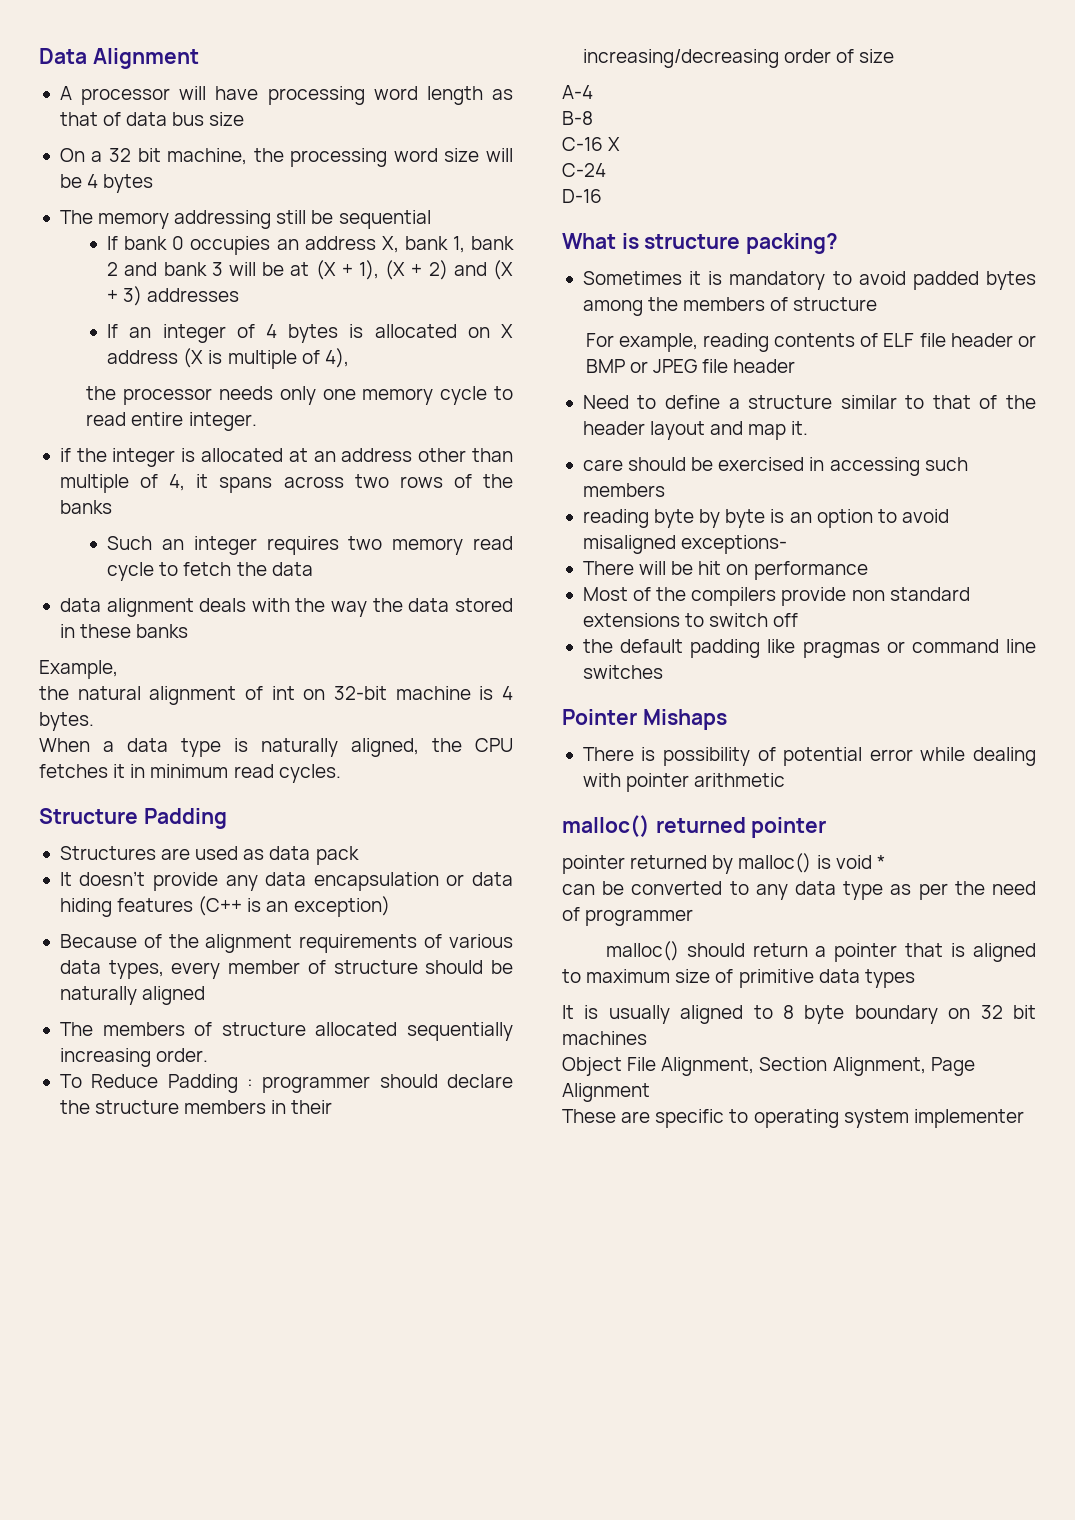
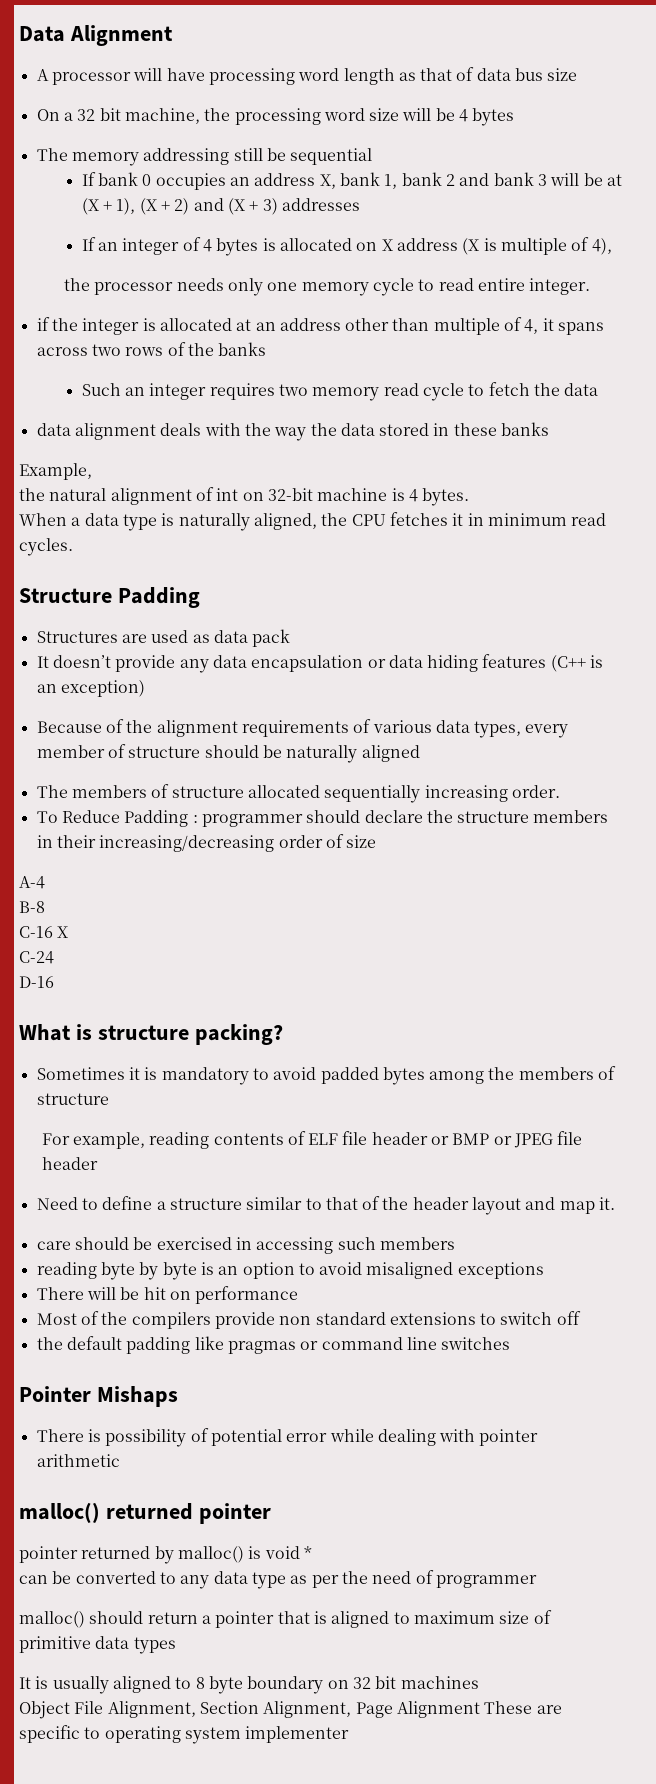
[681,535,788,554] exceptions- -> [457,1262,544,1279] exceptions
(650, 1092) // -> (480, 1709) none

